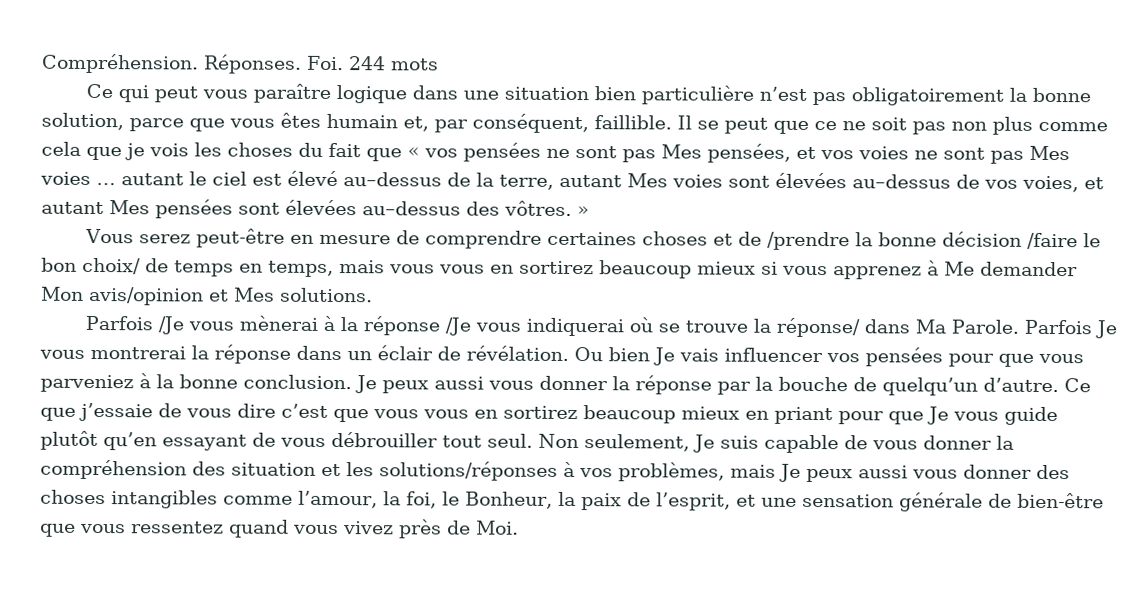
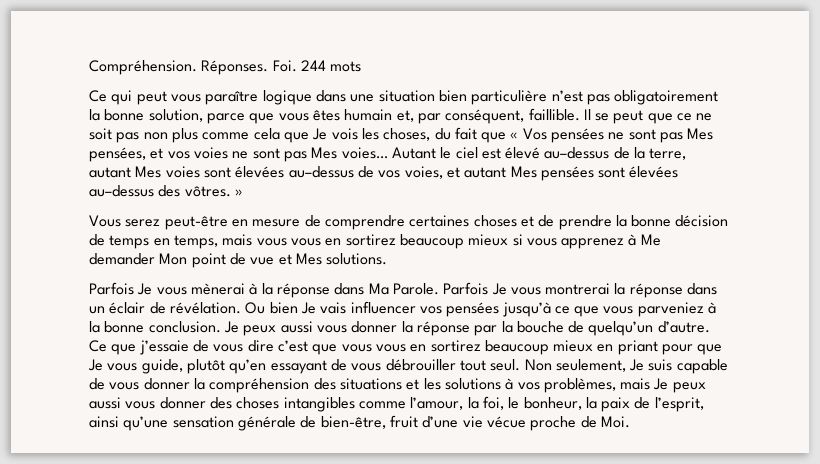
[125,143,145,161] je -> [312,128,328,140] Je
[227,142,293,157] choses -> [383,128,431,141] choses,
[424,148,458,158] vos -> [522,128,547,140] Vos
[40,171,184,186] voies … autant -> [341,147,436,159] voies… Autant
[766,231,850,251] /prendre -> [558,215,612,230] prendre
[1026,232,1101,250] [41,257,141,275] /faire le bon choix/ -> (729, 221) none
[88,286,204,306] avis/opinion -> [191,253,275,268] point de vue
[157,316,184,335] /Je -> [137,283,153,295] Je
[444,317,860,338] /Je vous indiquerai où se trouve la réponse/ -> (330, 290) none
[948,353,994,367] pour -> [502,302,570,317] jusqu’à ce
[1004,406,1058,426] guide -> [141,359,183,374] guide,
[231,462,316,476] situation -> [339,378,402,390] situations
[379,461,558,481] solutions/réponses -> [444,378,501,390] solutions
[464,491,553,509] Bonheur, -> [523,397,582,410] bonheur,
[735,494,797,507] et une -> [89,416,169,431] ainsi qu’une
[1016,492,1104,509] [40,519,442,539] bien-être que vous ressentez quand vous vivez près -> [320,415,577,431] bien-être, fruit d’une vie vécue proche

